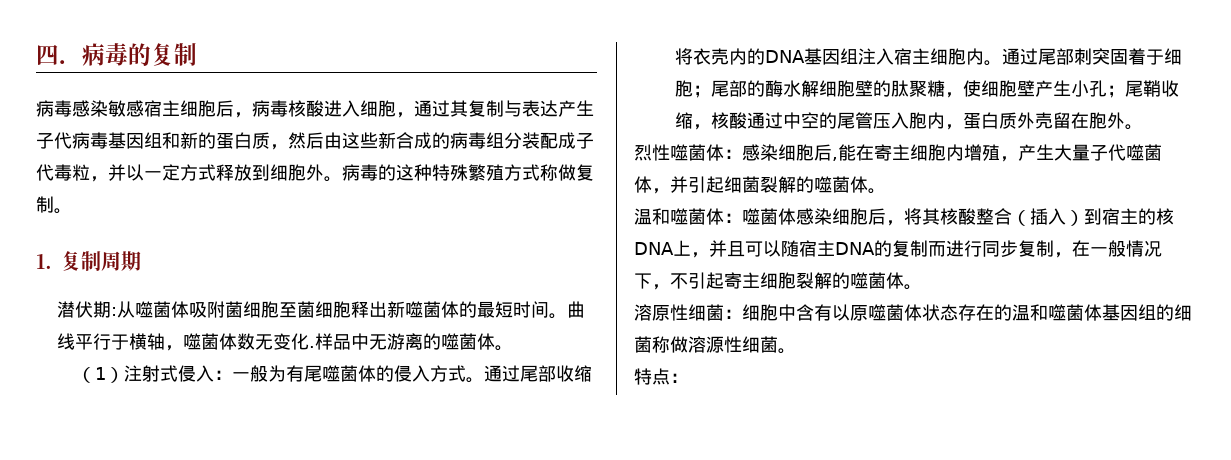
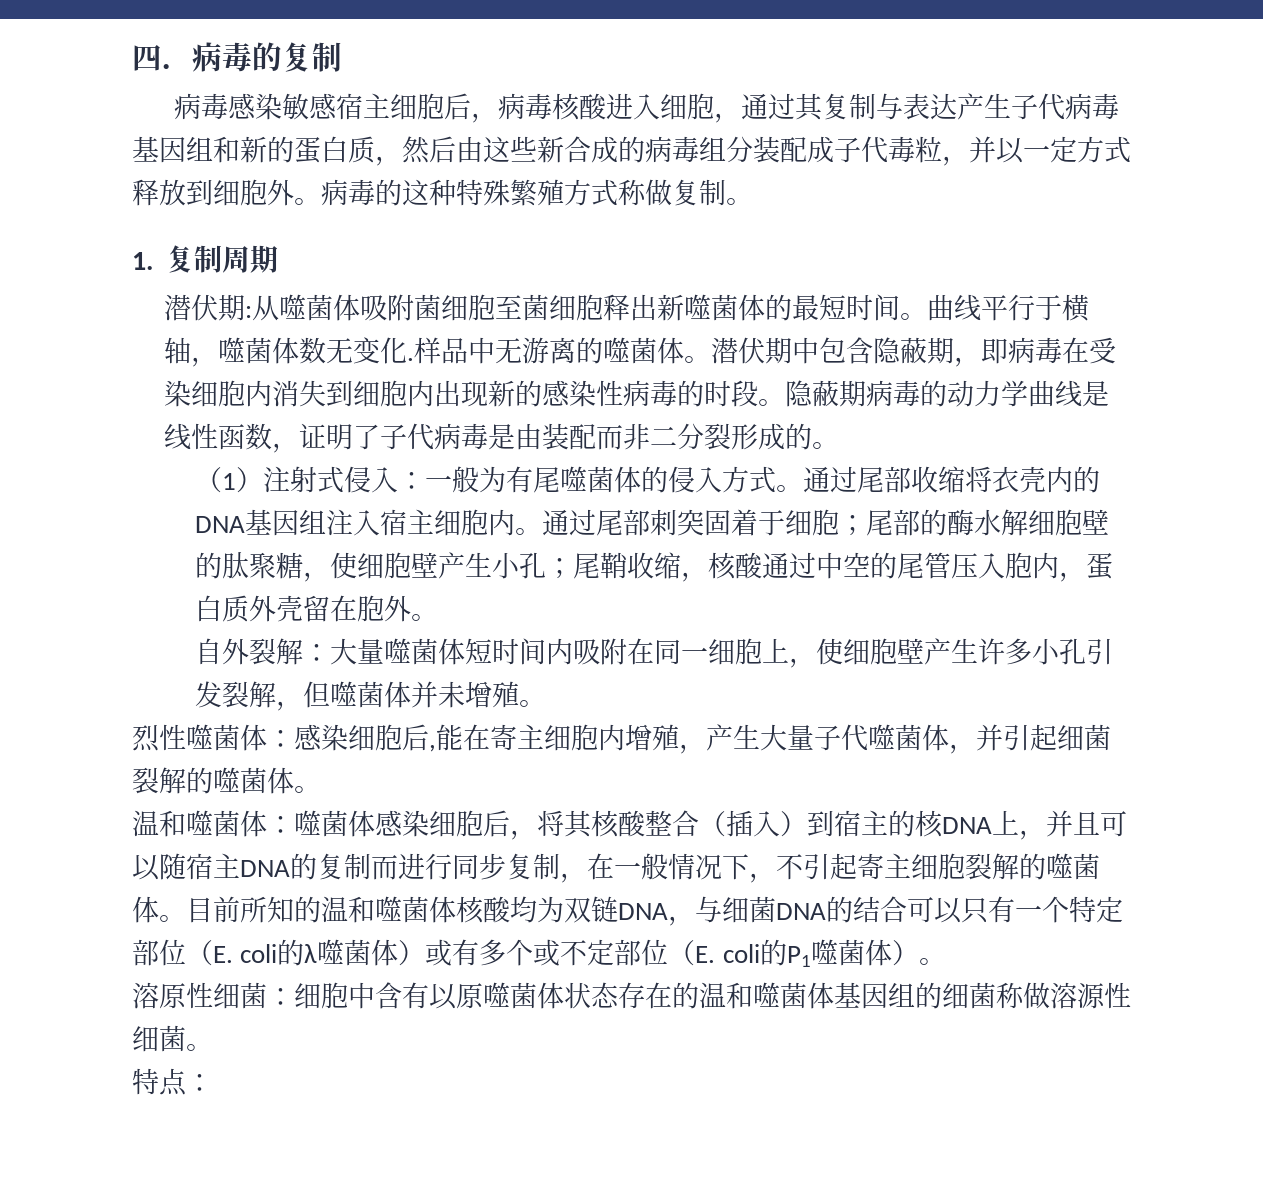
(513, 348) none -> [710,337,1116,367] [163,380,1109,407] [163,423,839,453] 潜伏期中包含隐蔽期，即病毒在受染细胞内消失到细胞内出现新的感染性病毒的时段。隐蔽期病毒的动力学曲线是线性函数，证明了子代病毒是由装配而非二分裂形成的。
(1144, 127) none -> [195,638,1114,668] [195,681,547,711] // 自外裂解：大量噬菌体短时间内吸附在同一细胞上，使细胞壁产生许多小孔引发裂解，但噬菌体并未增殖。
(922, 287) none -> [186,896,1123,926] [132,939,946,967] 目前所知的温和噬菌体核酸均为双链DNA，与细菌DNA的结合可以只有一个特定部位（E. coli的λ噬菌体）或有多个或不定部位（E. coli的P1噬菌体）。

